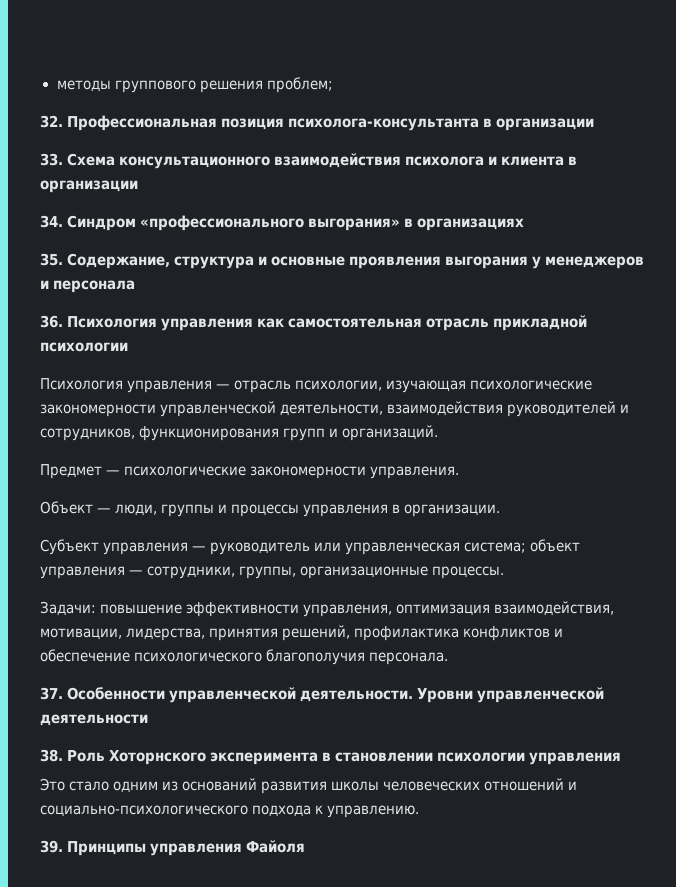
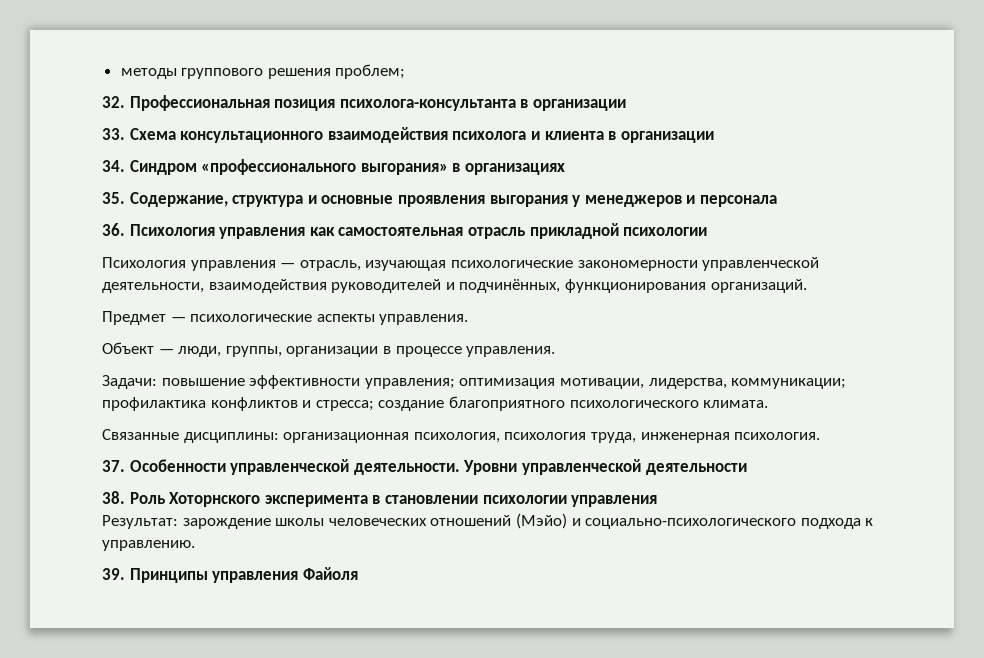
[234,380,383,393] отрасль психологии, -> [299,260,361,271] отрасль,
[40,426,339,441] сотрудников, функционирования групп и -> [459,279,706,293] подчинённых, функционирования
[250,466,367,479] закономерности -> [316,314,375,322] аспекты
[161,504,501,517] [40,539,581,555] [40,566,505,579] [40,601,615,617] [40,625,564,641] [40,649,449,665] группы и процессы управления в организации. // Субъект управления — руководитель или управленческая система; объект управления — сотрудники, группы, организационные процессы. // Задачи: повышение эффективности управления, оптимизация взаимодействия, мотивации, лидерства, принятия решений, профилактика конфликтов и обеспечение психологического благополучия персонала. -> [225,346,556,357] [102,375,847,389] [102,396,769,411] [102,429,821,443] группы, организации в процессе управления. // Задачи: повышение эффективности управления; оптимизация мотивации, лидерства, коммуникации; профилактика конфликтов и стресса; создание благоприятного психологического климата. // Связанные дисциплины: организационная психология, психология труда, инженерная психология.
[40,778,328,794] Это стало одним из оснований развития -> [102,515,271,529] Результат: зарождение
(565, 784) none -> [515,513,567,529] (Мэйо)

